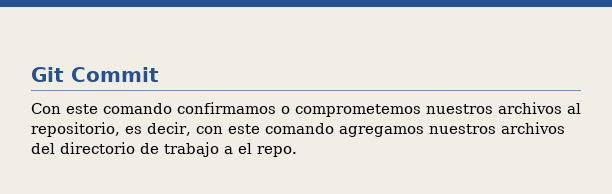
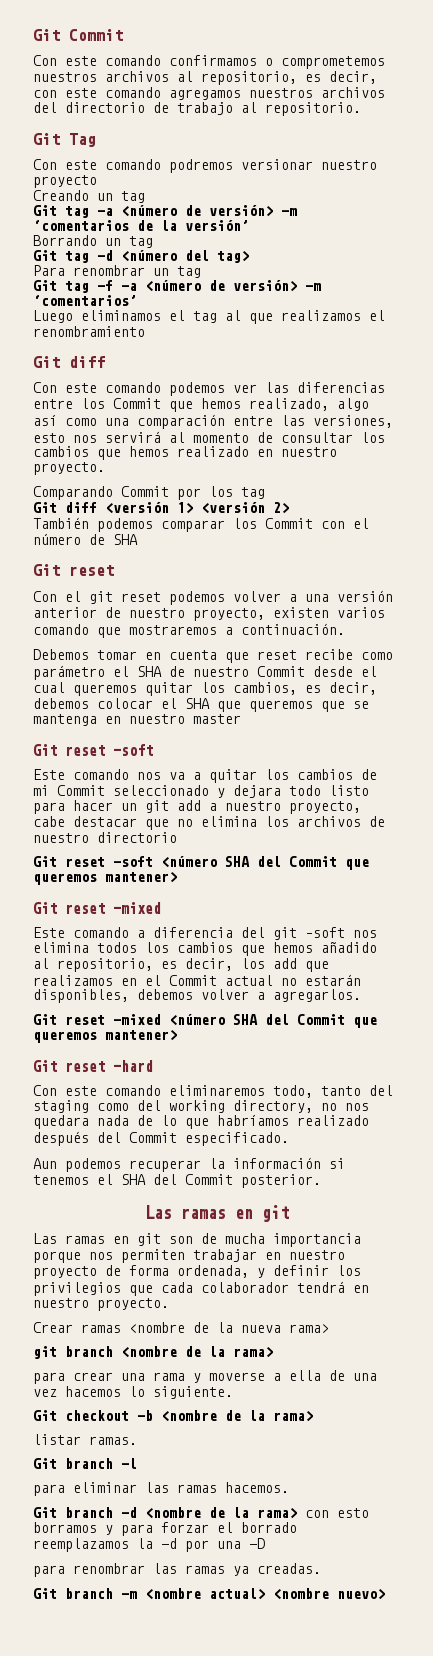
[224,143,297,157] a el repo. -> [241,102,361,116] [33,133,96,147] [33,159,377,173] [33,175,97,188] [33,190,145,203] [33,205,297,218] [33,220,249,231] [33,235,153,248] [33,250,249,263] [33,265,201,278] [33,280,321,293] [33,295,137,306] [33,310,385,324] [33,326,145,337] [33,356,105,368] [33,382,385,396] [33,398,369,412] [33,414,393,429] [33,431,385,443] [33,446,337,460] [33,462,105,475] [33,486,265,500] [33,502,289,514] [33,517,369,532] [33,534,138,545] [33,564,114,576] [33,590,393,605] [33,607,385,621] [33,623,345,638] [33,649,393,663] [33,665,377,680] [33,682,377,696] [33,698,369,712] [33,714,241,726] [33,744,153,756] [33,769,377,783] [33,785,369,798] [33,800,361,814] [33,816,385,830] [33,832,177,843] [33,856,369,870] [33,872,177,885] [33,902,161,914] [33,927,377,940] [33,942,377,956] [33,958,329,972] [33,974,361,986] [33,989,361,1003] [33,1014,377,1028] [33,1030,177,1043] [33,1060,153,1072] [33,1085,393,1098] [33,1100,369,1113] [33,1115,369,1129] [33,1131,289,1146] [33,1157,345,1172] [33,1174,321,1188] [144,1205,289,1222] [33,1233,361,1247] [33,1249,345,1263] [33,1265,361,1279] [33,1281,369,1296] [33,1298,169,1311] [33,1322,329,1333] [33,1346,273,1359] [33,1370,377,1384] [33,1386,233,1399] [33,1410,313,1422] [33,1434,137,1445] [33,1458,137,1469] [33,1482,289,1496] [33,1507,369,1519] [33,1522,297,1536] [33,1538,265,1552] [33,1563,321,1577] [33,1588,385,1600] al repositorio. // Git Tag // Con este comando podremos versionar nuestro proyecto // Creando un tag // Git tag –a <número de versión> -m ‘comentarios de la versión’ // Borrando un tag // Git tag –d <número del tag> // Para renombrar un tag // Git tag –f –a <número de versión> -m ‘comentarios’ // Luego eliminamos el tag al que realizamos el renombramiento // Git diff // Con este comando podemos ver las diferencias entre los Commit que hemos realizado, algo así como una comparación entre las versiones, esto nos servirá al momento de consultar los cambios que hemos realizado en nuestro proyecto. // Comparando Commit por los tag // Git diff <versión 1> <versión 2> // También podemos comparar los Commit con el número de SHA // Git reset // Con el git reset podemos volver a una versión anterior de nuestro proyecto, existen varios comando que mostraremos a continuación. // Debemos tomar en cuenta que reset recibe como parámetro el SHA de nuestro Commit desde el cual queremos quitar los cambios, es decir, debemos colocar el SHA que queremos que se mantenga en nuestro master // Git reset –soft // Este comando nos va a quitar los cambios de mi Commit seleccionado y dejara todo listo para hacer un git add a nuestro proyecto, cabe destacar que no elimina los archivos de nuestro directorio // Git reset –soft <número SHA del Commit que queremos mantener> // Git reset –mixed // Este comando a diferencia del git –soft nos elimina todos los cambios que hemos añadido al repositorio, es decir, los add que realizamos en el Commit actual no estarán disponibles, debemos volver a agregarlos. // Git reset –mixed <número SHA del Commit que queremos mantener> // Git reset –hard // Con este comando eliminaremos todo, tanto del staging como del working directory, no nos quedara nada de lo que habríamos realizado después del Commit especificado. // Aun podemos recuperar la información si tenemos el SHA del Commit posterior. // Las ramas en git // Las ramas en git son de mucha importancia porque nos permiten trabajar en nuestro proyecto de forma ordenada, y definir los privilegios que cada colaborador tendrá en nuestro proyecto. // Crear ramas <nombre de la nueva rama> // git branch <nombre de la rama> // para crear una rama y moverse a ella de una vez hacemos lo siguiente. // Git checkout -b <nombre de la rama> // listar ramas. // Git branch -l // para eliminar las ramas hacemos. // Git branch -d <nombre de la rama> con esto borramos y para forzar el borrado reemplazamos la -d por una -D // para renombrar las ramas ya creadas. // Git branch -m <nombre actual> <nombre nuevo>

